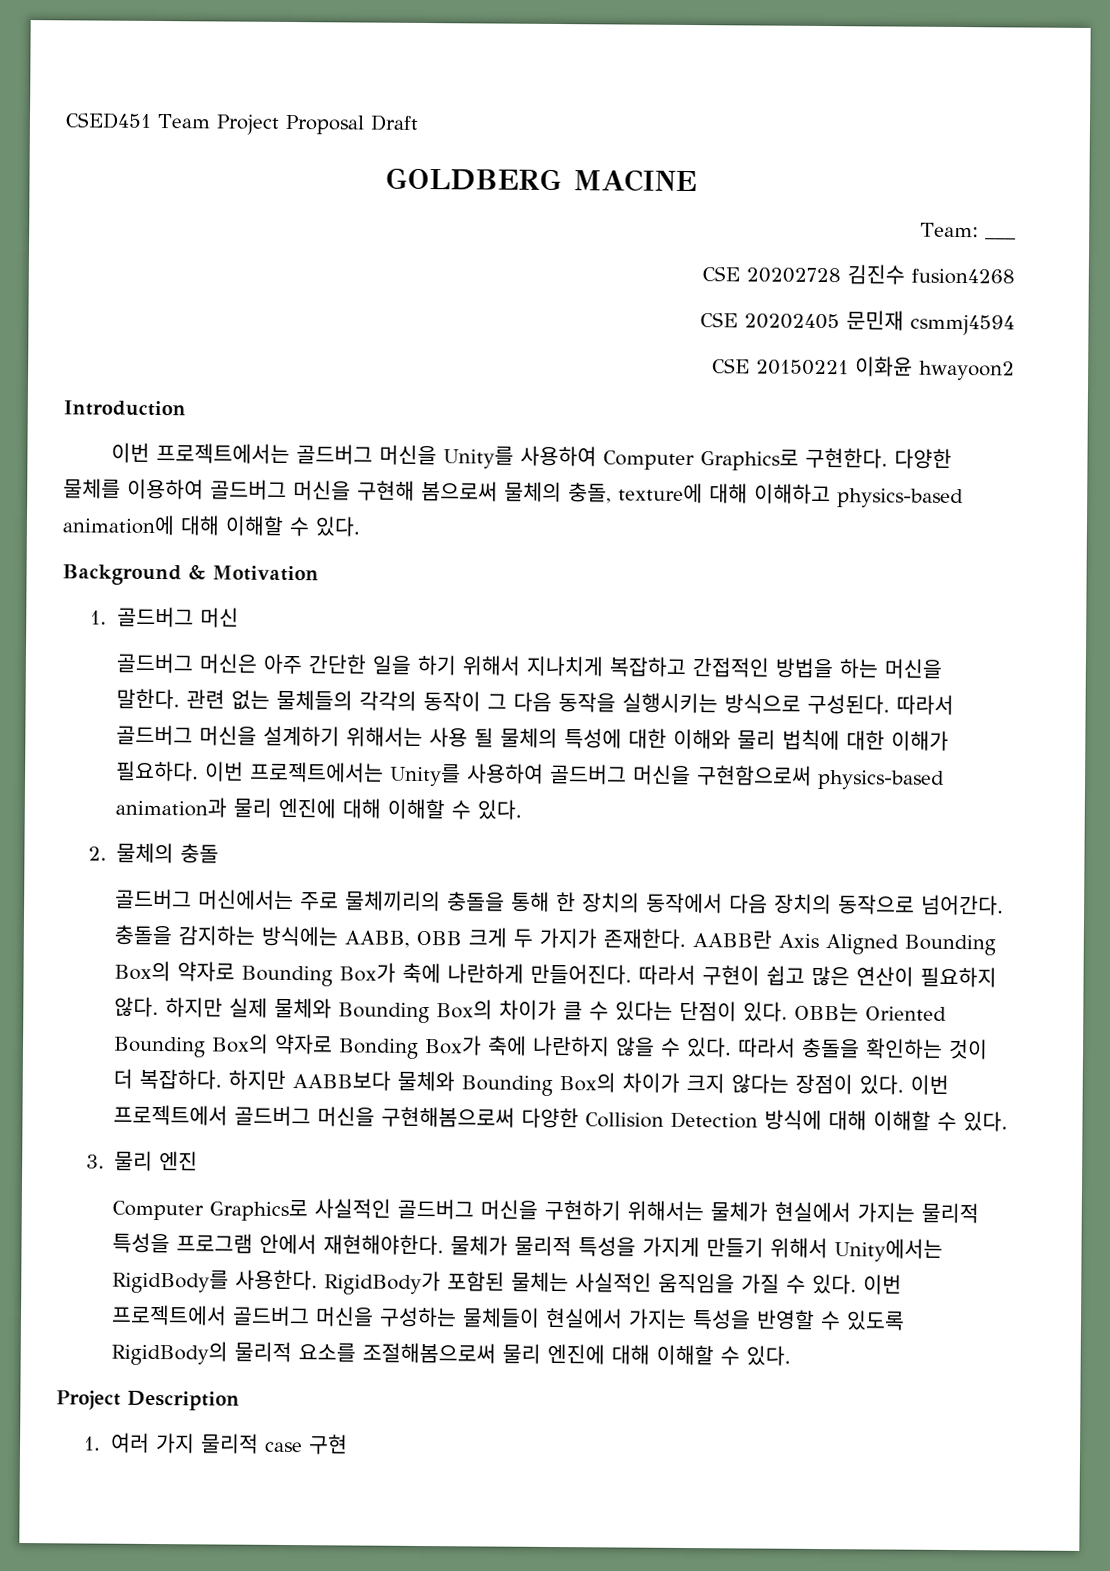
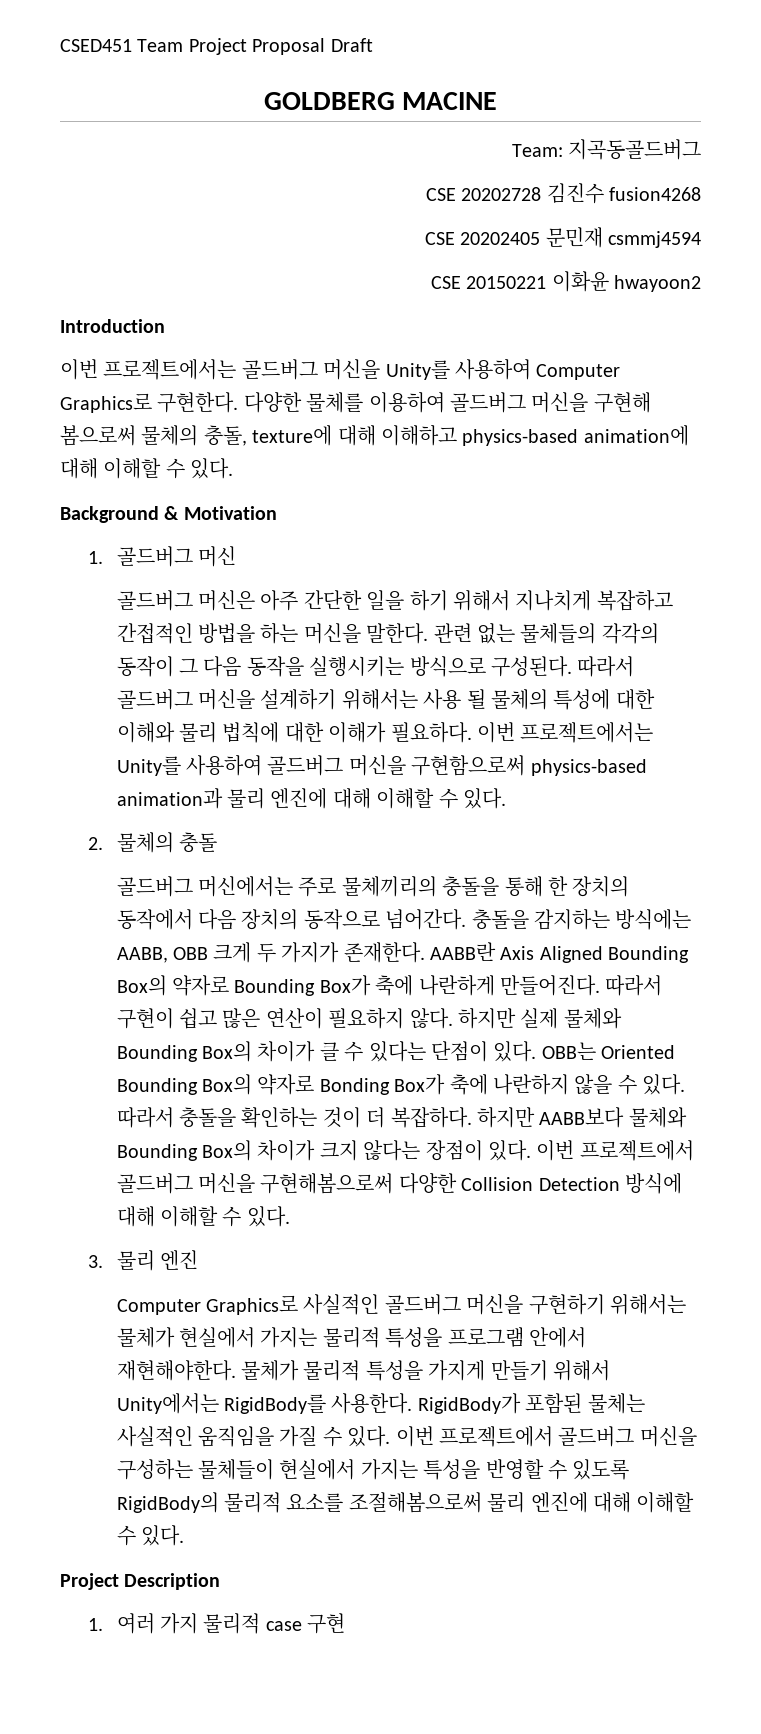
[985,237,1016,240] ___ -> [568,139,701,160] 지곡동골드버그

